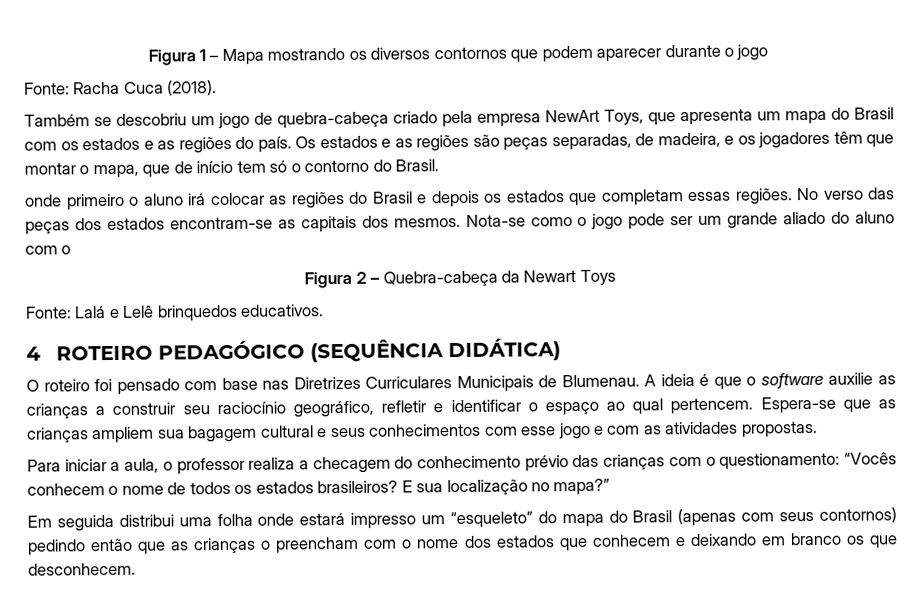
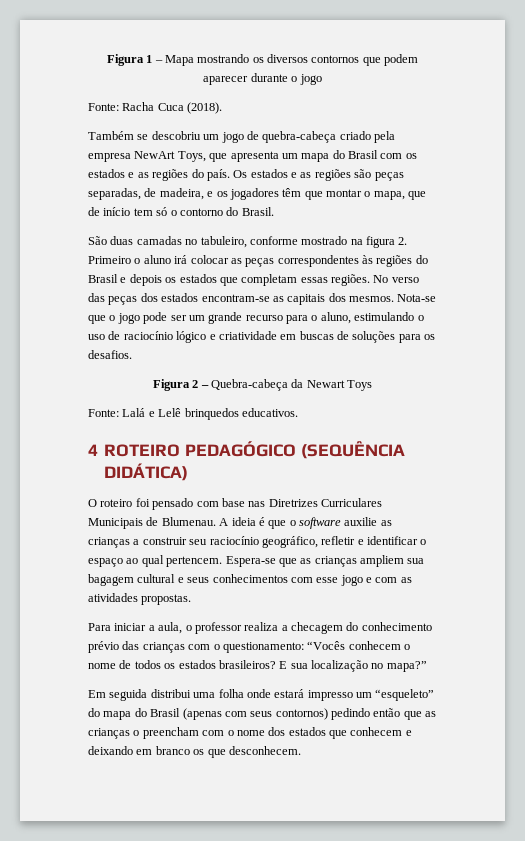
[25,193,125,211] onde primeiro -> [88,236,408,248] [88,256,131,264] São duas camadas no tabuleiro, conforme mostrado na figura 2. Primeiro
(287, 200) none -> [245,255,373,267] peças correspondentes às
[530,217,573,227] como -> [88,315,106,324] que
[783,211,896,225] [25,245,72,255] aliado do aluno com o -> [245,312,424,324] [88,331,436,343] [88,350,132,359] recurso para o aluno, estimulando o uso de raciocínio lógico e criatividade em buscas de soluções para os desafios.

